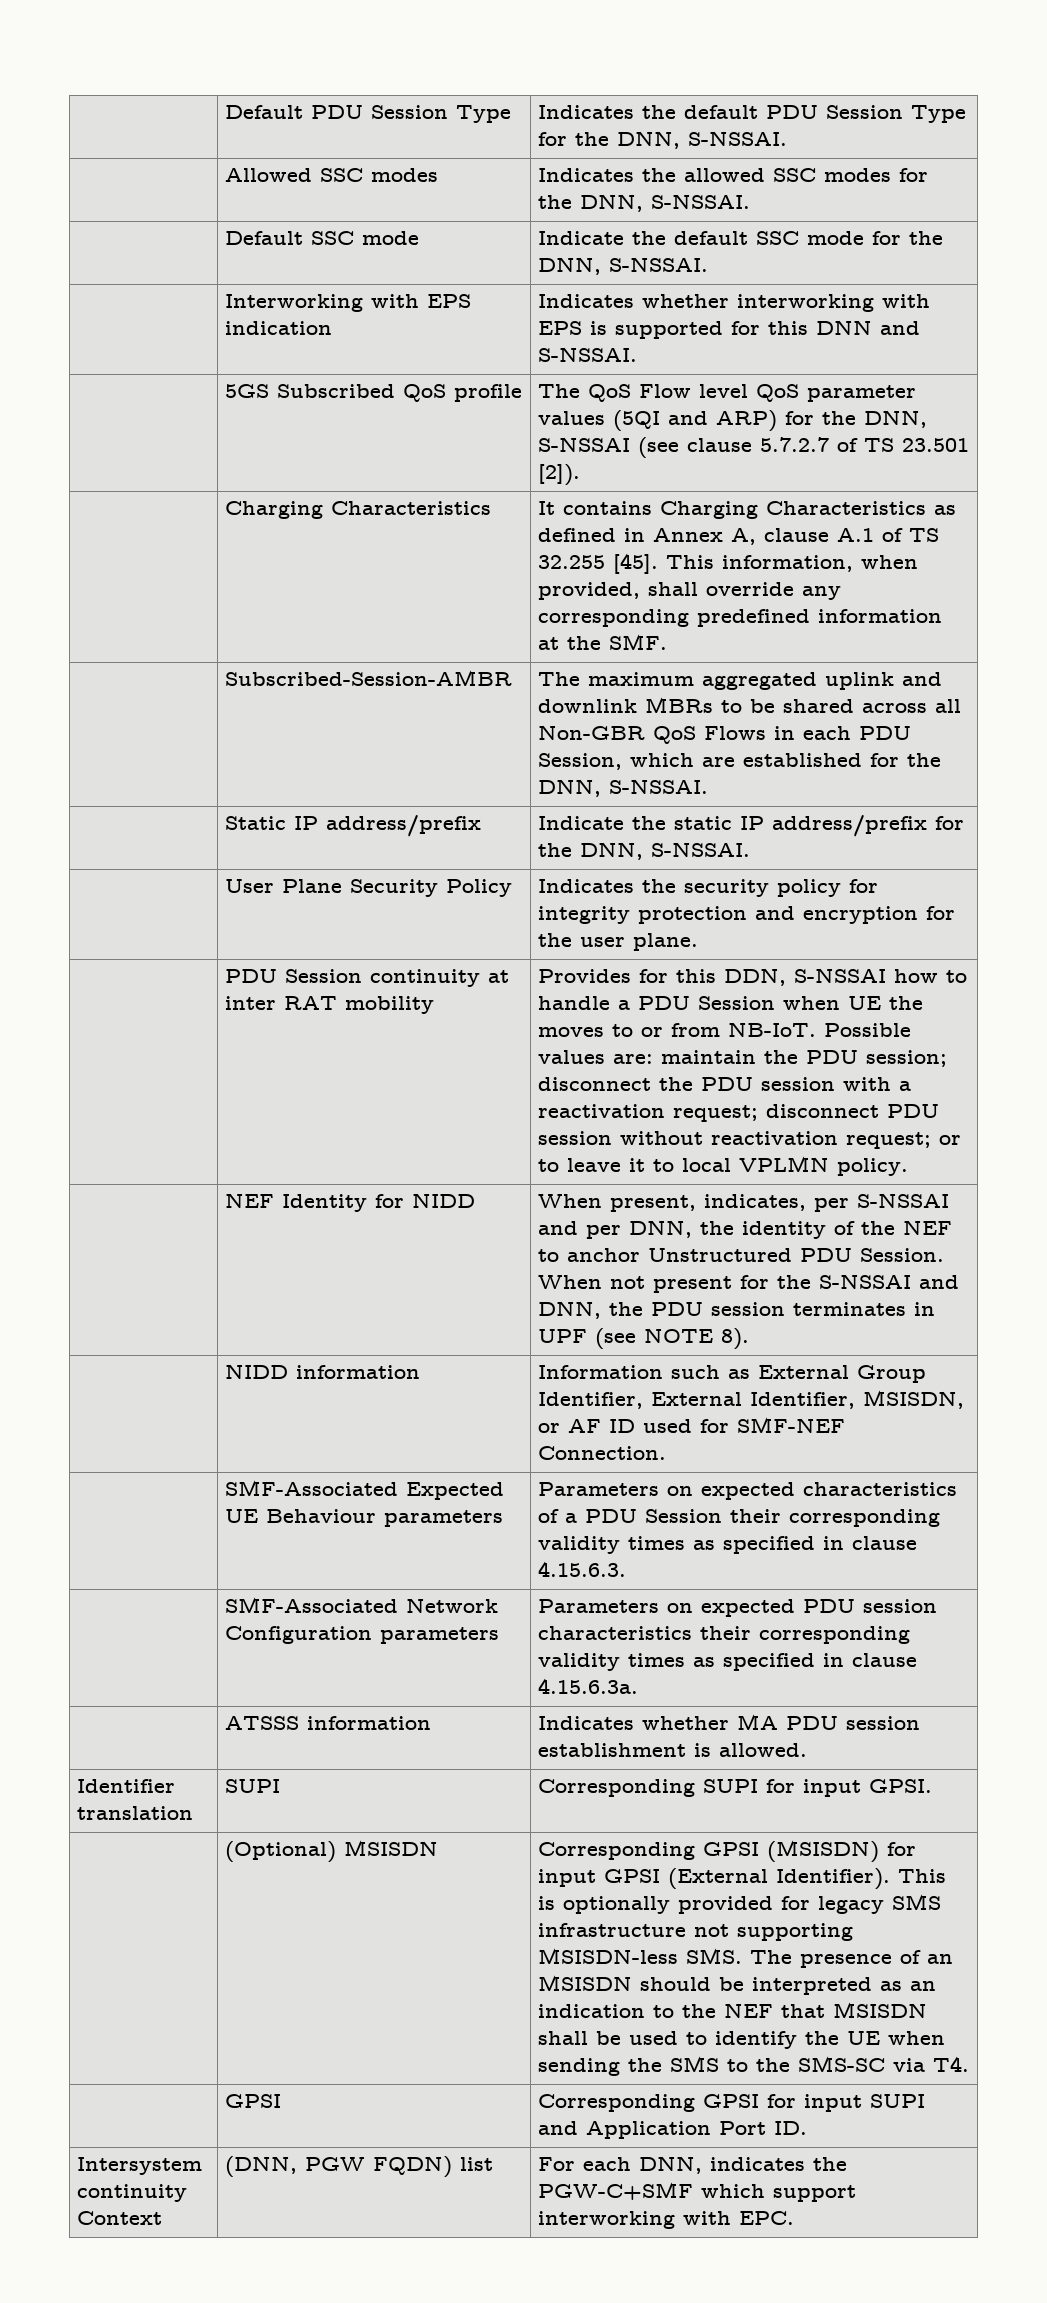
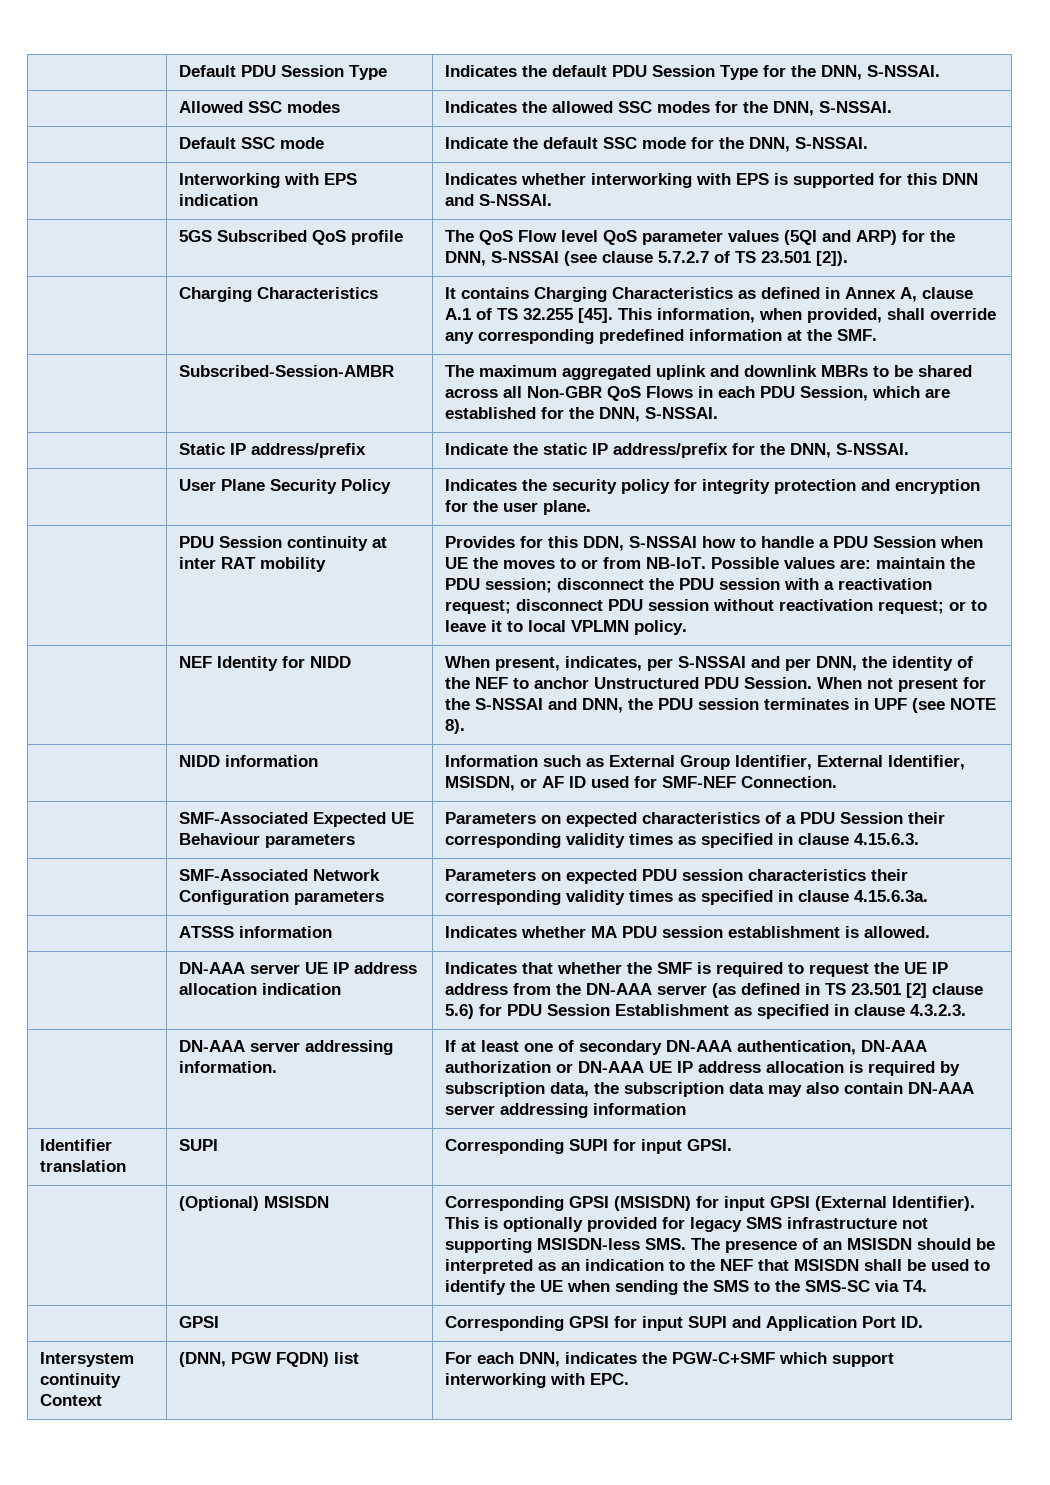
(808, 1750) none -> [178,962,417,974] [178,983,341,995] [444,962,948,977] [444,983,983,998] [444,1004,966,1019] [178,1040,393,1055] [178,1061,277,1073] [444,1040,927,1055] [444,1061,960,1076] [444,1082,974,1097] [444,1103,686,1118] // | DN-AAA server UE IP address allocation indication | Indicates that whether the SMF is required to request the UE IP address from the DN-AAA server (as defined in TS 23.501 [2] clause 5.6) for PDU Session Establishment as specified in clause 4.3.2.3. // | DN-AAA server addressing information. | If at least one of secondary DN-AAA authentication, DN-AAA authorization or DN-AAA UE IP address allocation is required by subscription data, the subscription data may also contain DN-AAA server addressing information

